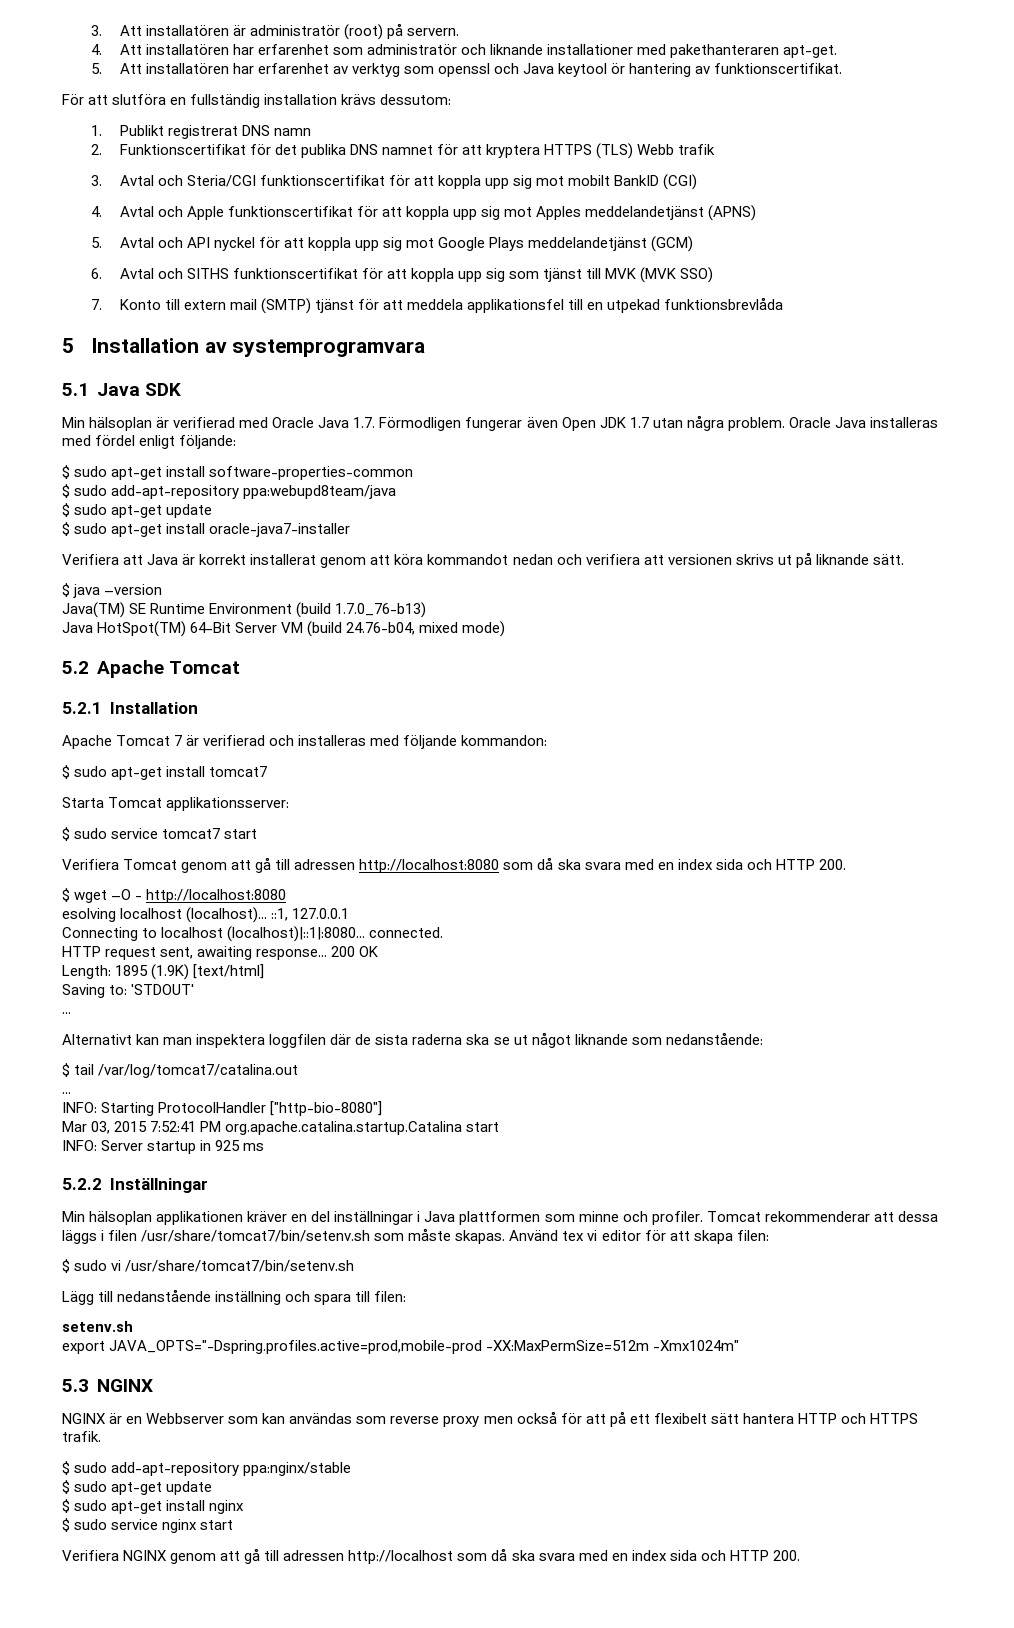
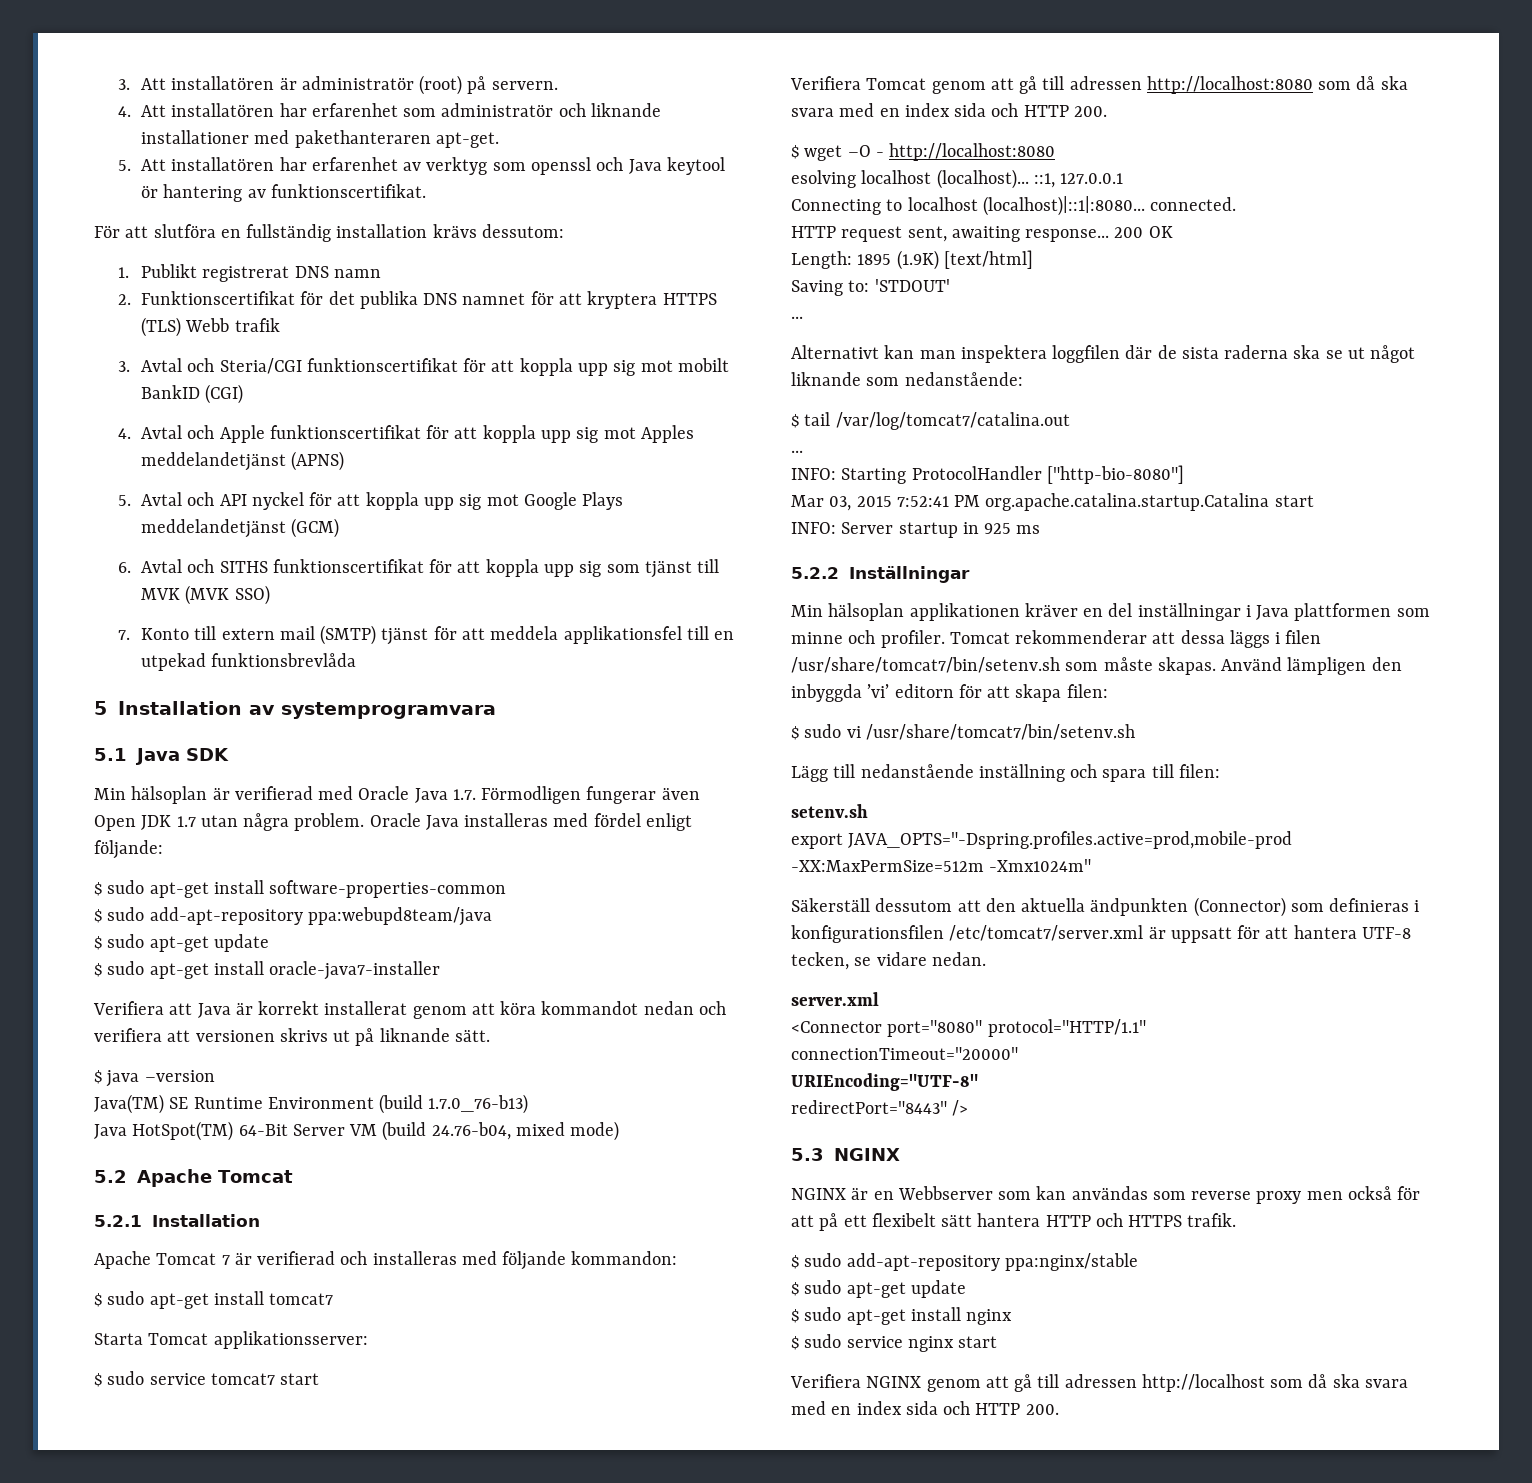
[562,1230,641,1241] tex vi editor -> [1287,657,1402,675] [791,684,954,702] lämpligen den inbyggda ’vi’ editorn
(740, 1345) none -> [791,897,1420,917] [791,925,1411,943] [791,952,986,970] [791,992,879,1006] [791,1019,1146,1037] [791,1047,1018,1060] [791,1073,978,1091] [791,1100,969,1116] // Säkerställ dessutom att den aktuella ändpunkten (Connector) som definieras i konfigurationsfilen /etc/tomcat7/server.xml är uppsatt för att hantera UTF-8 tecken, se vidare nedan. // server.xml // <Connector port="8080" protocol="HTTP/1.1" // connectionTimeout="20000" // URIEncoding="UTF-8" // redirectPort="8443" />

